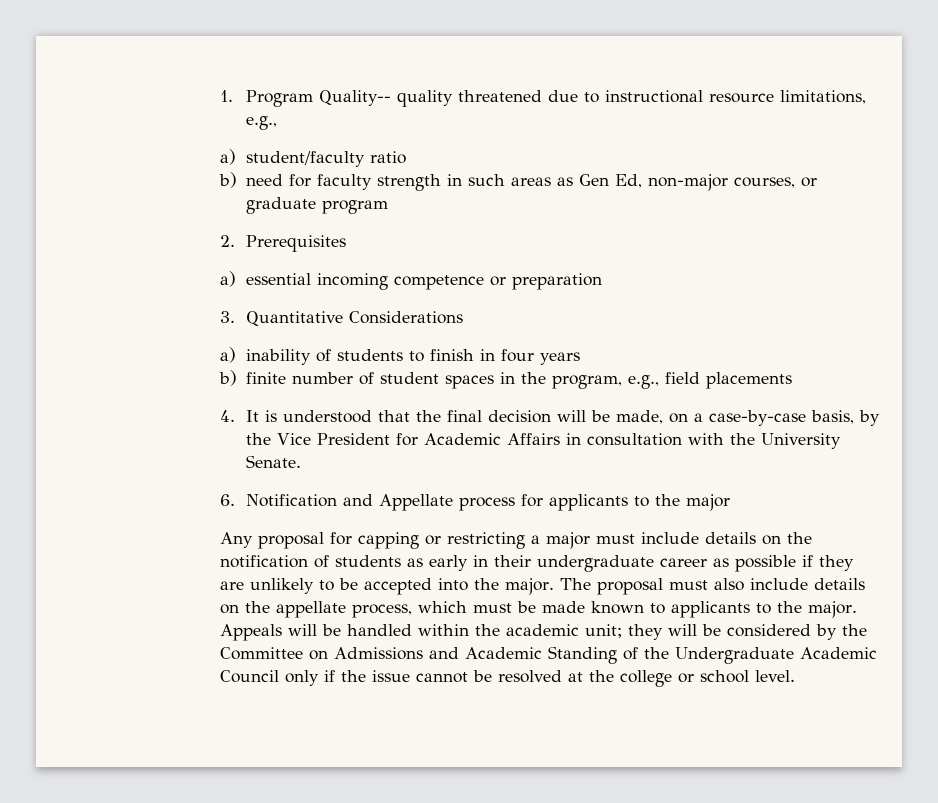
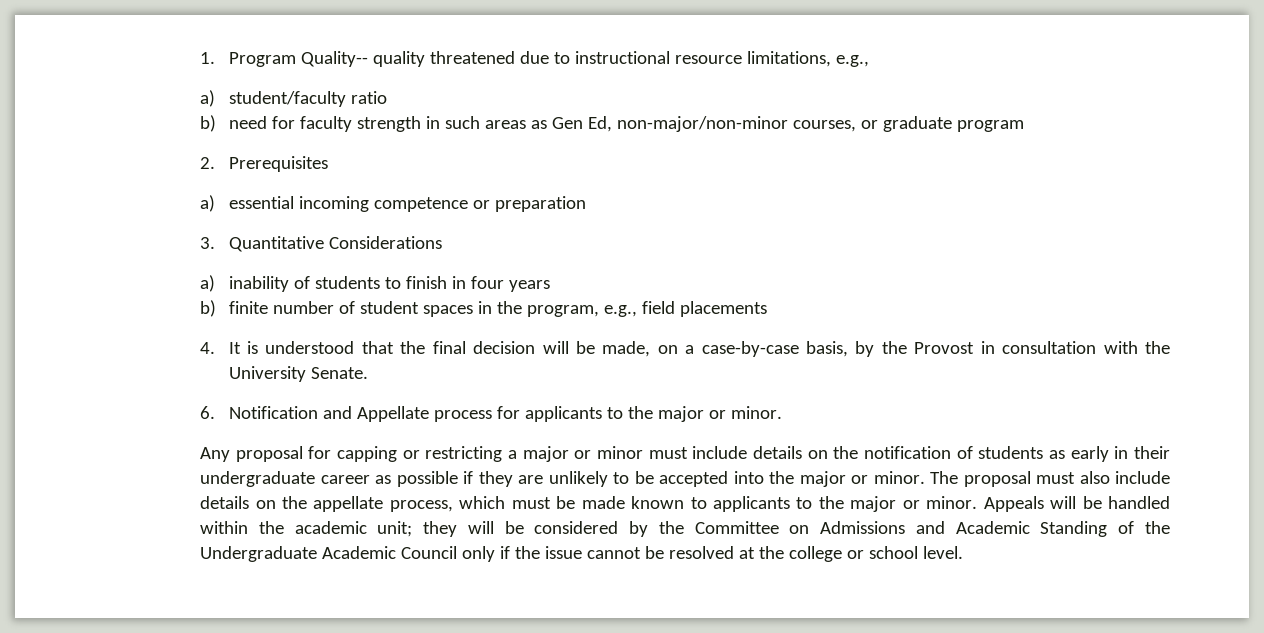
[647,174,728,191] non-major -> [616,116,788,132] non-major/non-minor
[276,433,560,446] Vice President for Academic Affairs -> [914,342,975,354] Provost
(730, 502) none -> [708,406,782,419] or minor.
(590, 540) none -> [574,446,644,459] or minor
[504,578,554,595] major. -> [799,471,925,487] major or minor.
[807,601,857,618] major. -> [850,496,978,512] major or minor.

